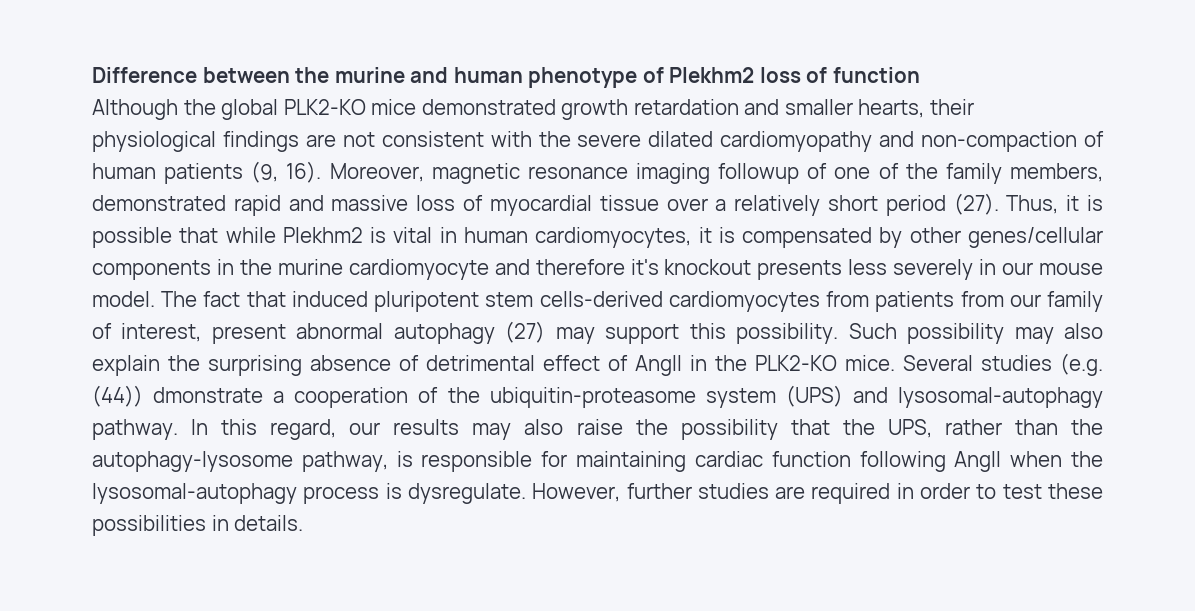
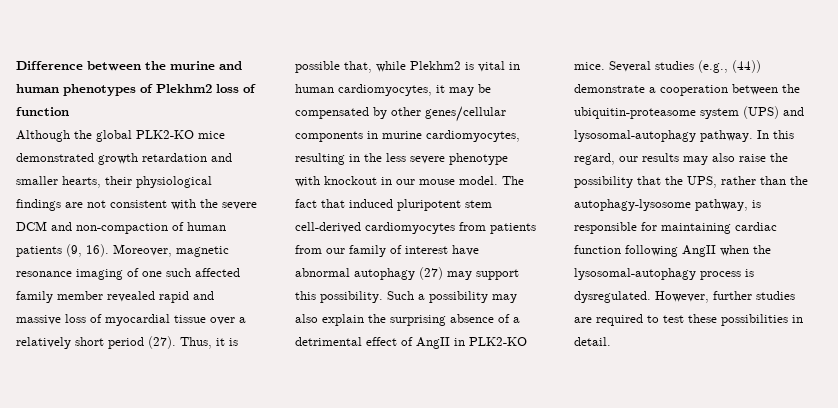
[528,67,638,88] phenotype -> [63,84,136,96] phenotypes
[648,131,873,152] dilated cardiomyopathy -> [16,221,47,231] DCM
[718,163,800,184] followup -> (123, 274) none
[878,163,1103,184] [92,195,226,211] of the family members, demonstrated -> [166,268,240,277] [16,291,155,303] such affected family member revealed
[179,227,219,243] that -> [344,61,372,73] that,
[718,227,735,243] is -> [449,84,491,96] may be
[239,259,974,280] the murine cardiomyocyte and therefore it's knockout presents less severely -> [382,130,520,142] [295,153,508,165] [295,176,377,187] murine cardiomyocytes, resulting in the less severe phenotype with knockout
[539,291,663,307] cells-derived -> [295,222,361,233] cell-derived
[121,323,286,344] interest, present -> [405,245,479,256] interest have
(897, 331) none -> [418,294,425,300] a
(419, 363) none -> [513,317,520,323] a
[715,355,747,371] the -> (465, 342) none
[1060,353,1103,376] [92,385,264,407] (e.g. (44)) dmonstrate -> [698,60,761,73] [574,84,645,93] (e.g., (44)) demonstrate
[418,387,439,403] of -> [732,84,778,95] between
[407,483,526,504] dysregulate. -> [574,291,651,303] dysregulated.
[896,483,971,499] in order -> (643, 320) none
[234,515,304,531] details. -> [574,337,611,346] detail.

